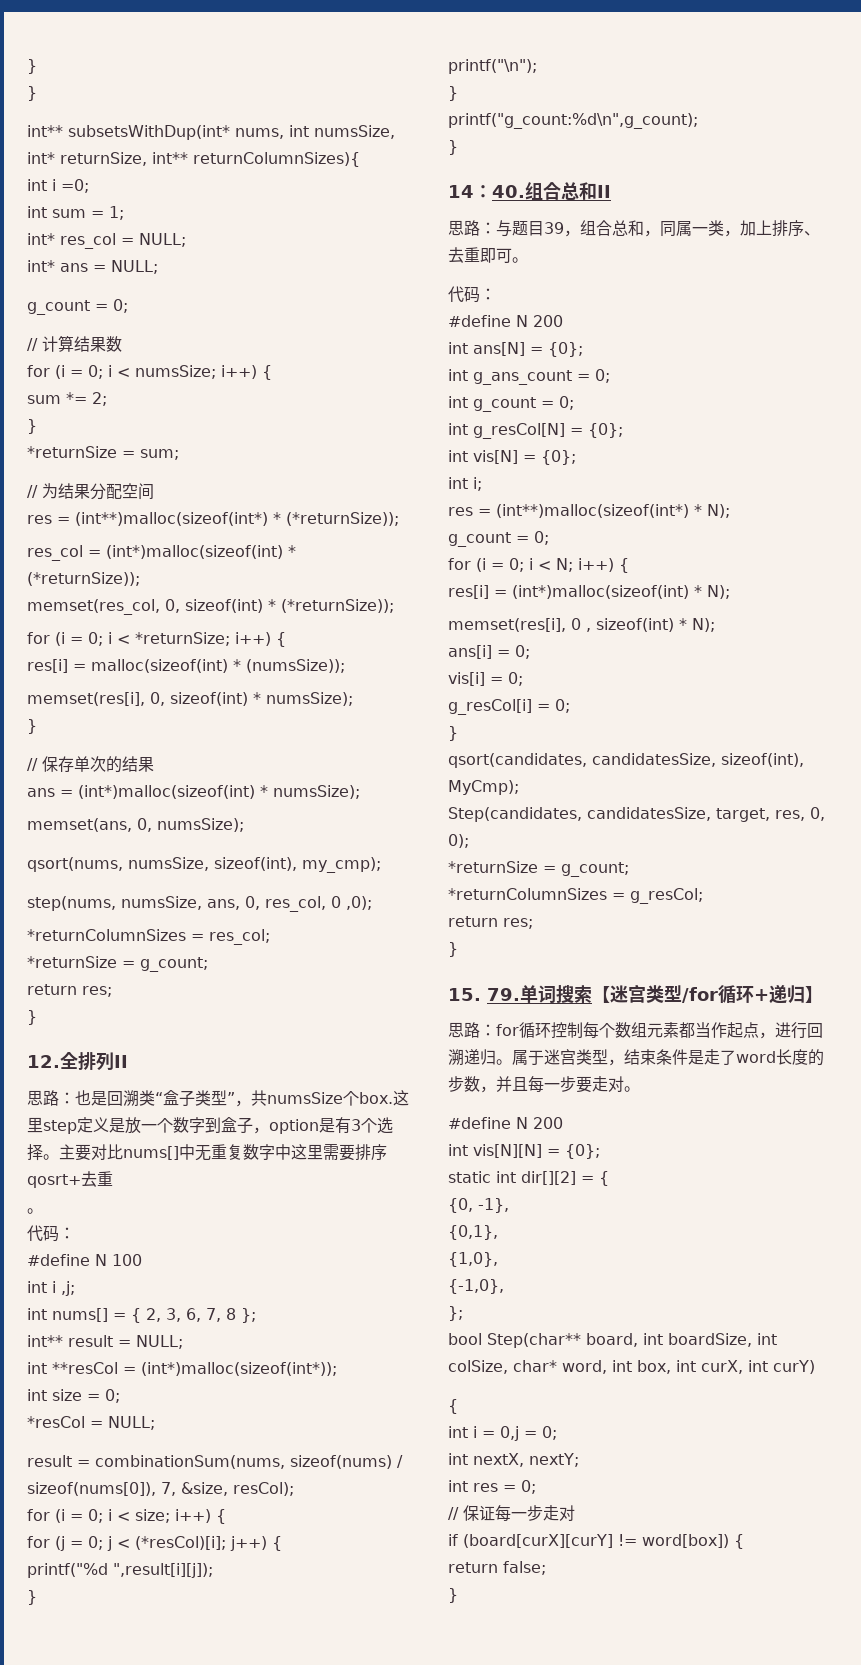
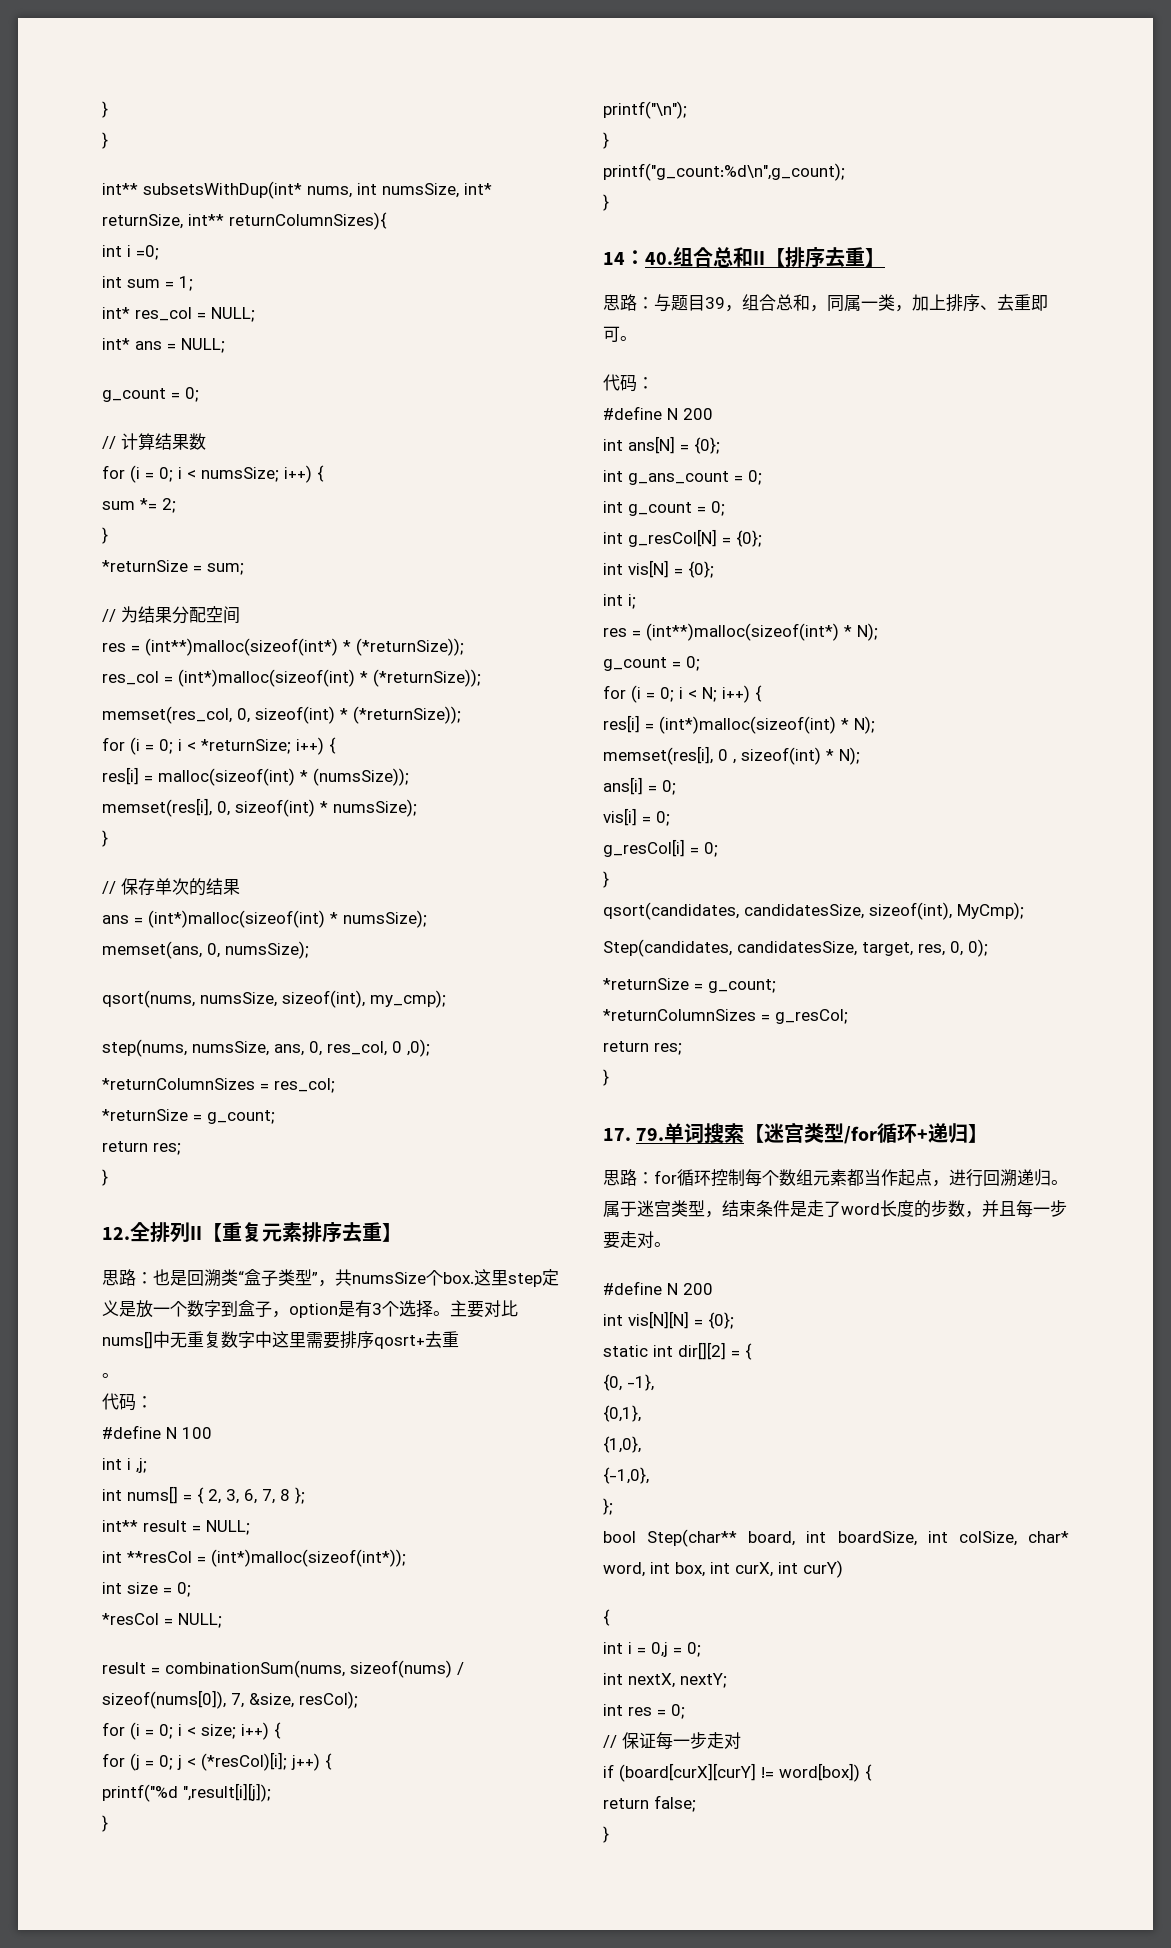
(128, 1061) none -> [202,1222,402,1243] 【重复元素排序去重】
(611, 191) none -> [765,247,885,268] 【排序去重】
[448,988,481,1001] 15. -> [603,1128,631,1141] 17.

